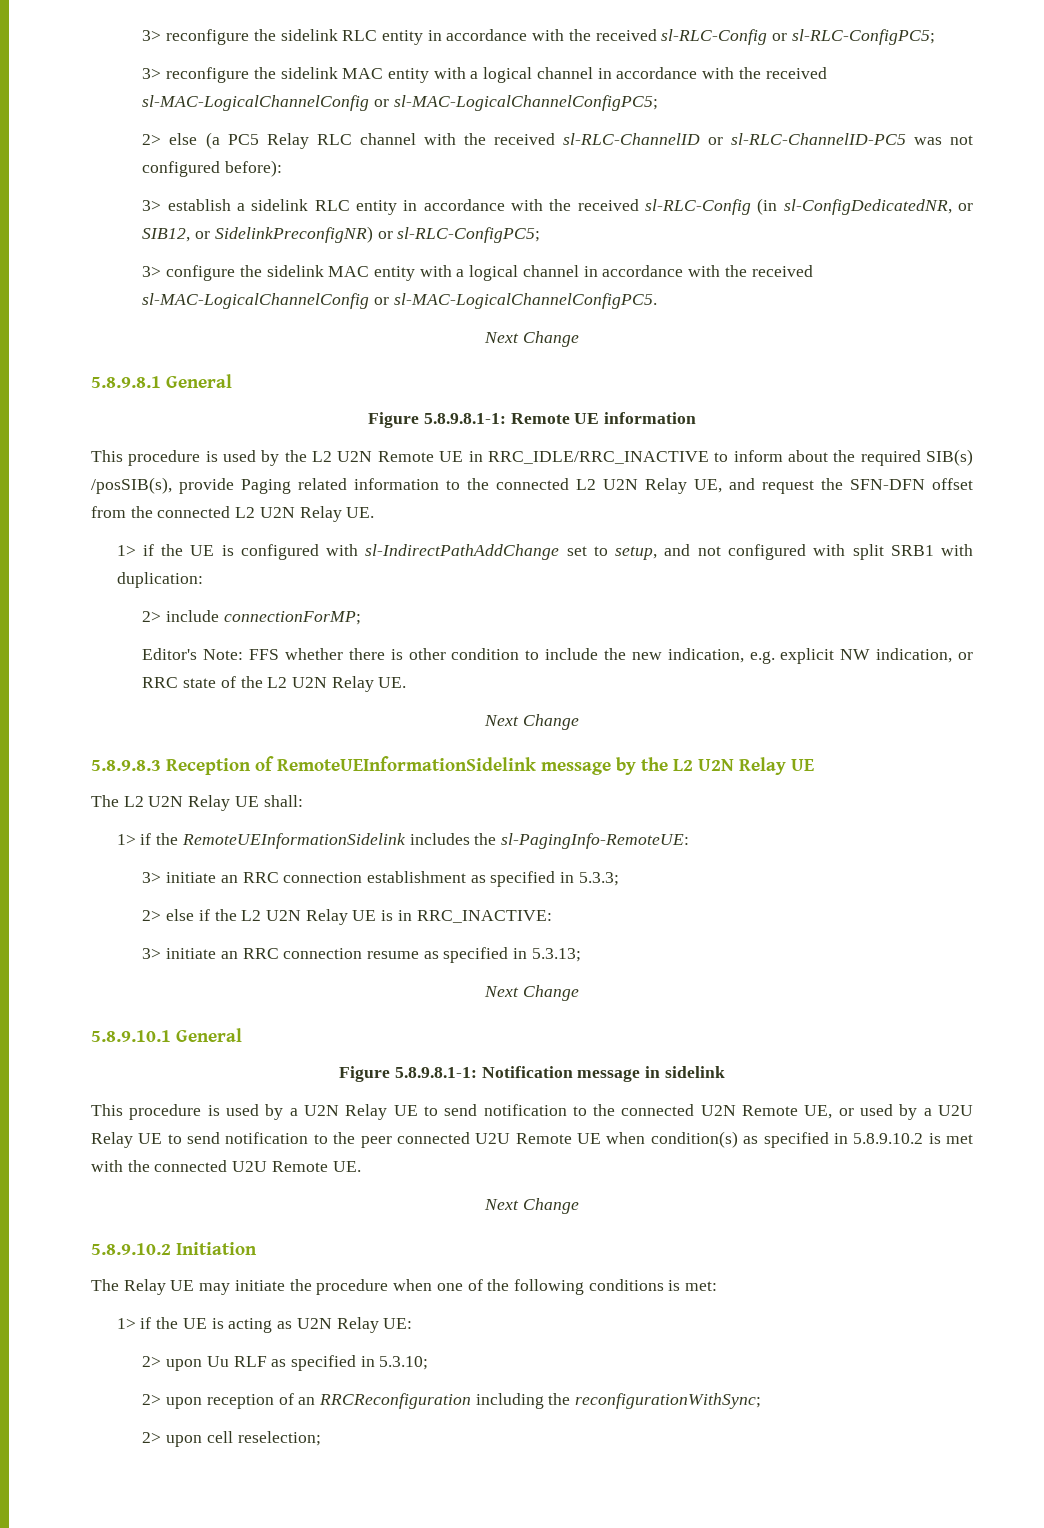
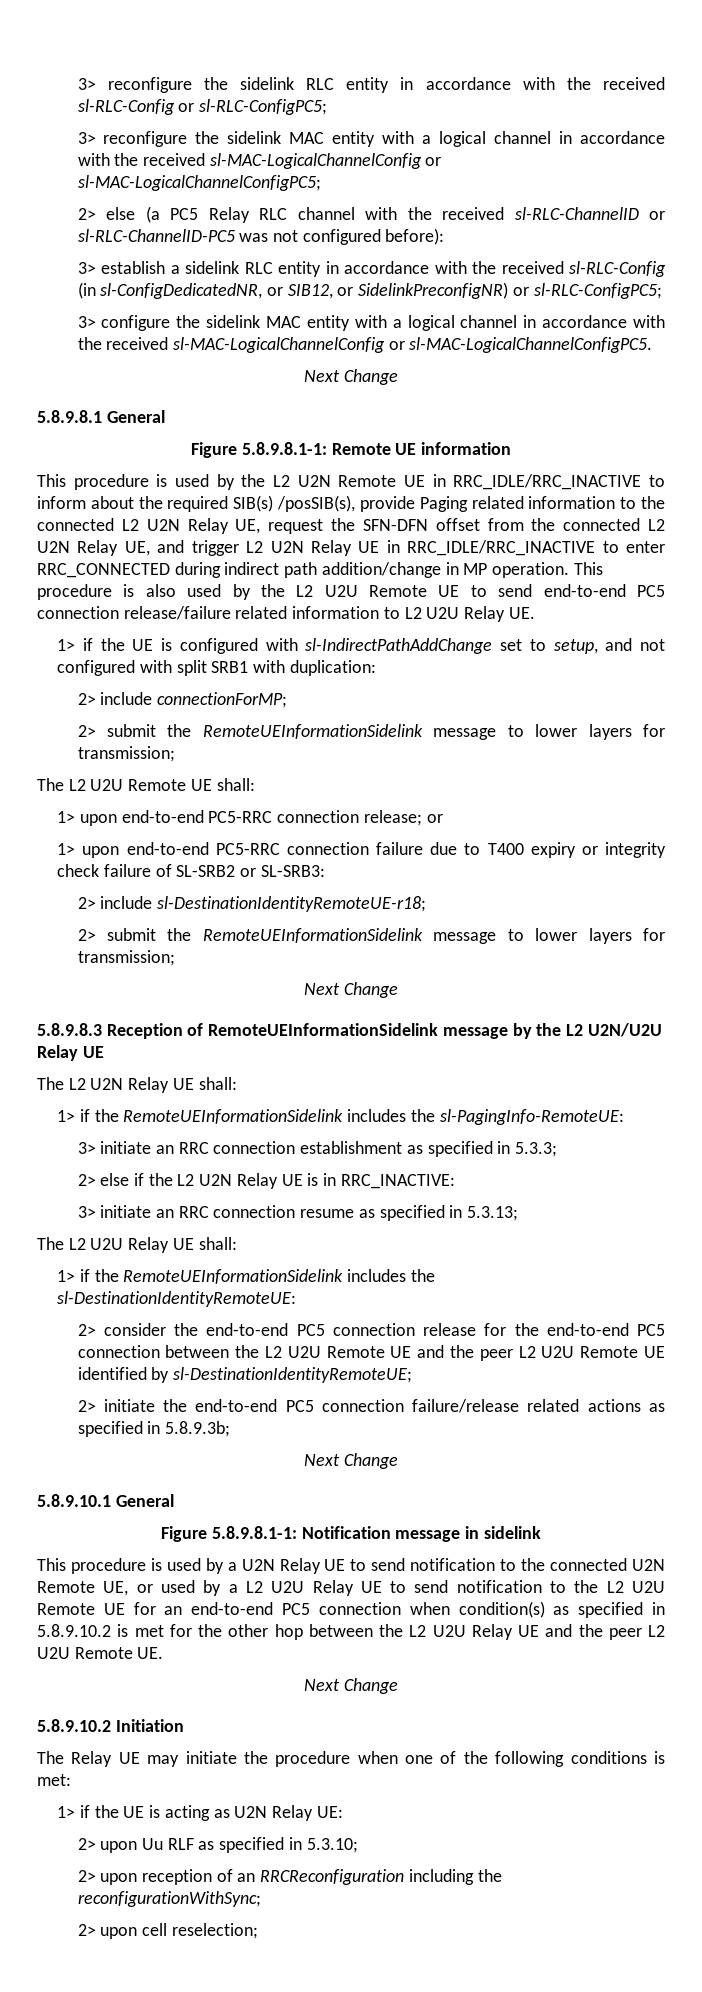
[729,478,755,490] and -> (261, 526) none
(342, 514) none -> [124,540,665,556] [37,562,603,578] [37,584,666,600] [37,606,506,622] UE, and trigger L2 U2N Relay UE in RRC_IDLE/RRC_INACTIVE to enter RRC_CONNECTED during indirect path addition/change in MP operation. This procedure is also used by the L2 U2U Remote UE to send end-to-end PC5 connection release/failure related information to L2 U2U Relay
[142,648,973,664] [142,676,407,692] Editor's Note: FFS whether there is other condition to include the new indication, e.g. explicit NW indication, or RRC state of the L2 U2N Relay UE. -> [77,724,665,740] [77,746,175,762] [37,778,255,791] [57,810,443,826] [57,842,666,858] [57,864,325,877] [77,896,426,912] [77,928,665,944] [77,950,175,966] 2> submit the RemoteUEInformationSidelink message to lower layers for transmission; // The L2 U2U Remote UE shall: // 1> upon end-to-end PC5-RRC connection release; or // 1> upon end-to-end PC5-RRC connection failure due to T400 expiry or integrity check failure of SL-SRB2 or SL-SRB3: // 2> include sl-DestinationIdentityRemoteUE-r18; // 2> submit the RemoteUEInformationSidelink message to lower layers for transmission;
[698,759,734,771] U2N -> [587,1023,662,1037] U2N/U2U
(581, 955) none -> [37,1237,237,1253] [57,1269,435,1284] [57,1291,297,1307] [77,1323,665,1336] [77,1345,666,1361] [77,1367,412,1383] [77,1399,665,1413] [77,1421,230,1437] // The L2 U2U Relay UE shall: // 1> if the RemoteUEInformationSidelink includes the sl-DestinationIdentityRemoteUE: // 2> consider the end-to-end PC5 connection release for the end-to-end PC5 connection between the L2 U2U Remote UE and the peer L2 U2U Remote UE identified by sl-DestinationIdentityRemoteUE; // 2> initiate the end-to-end PC5 connection failure/release related actions as specified in 5.8.9.3b;
(932, 1112) none -> [245,1581,263,1593] L2
[360,1132,602,1148] peer connected U2U Remote UE -> [606,1581,665,1593] [37,1602,401,1615] L2 U2U Remote UE for an end-to-end PC5 connection
[91,1160,228,1172] with the connected -> [169,1624,665,1640] for the other hop between the L2 U2U Relay UE and the peer L2

